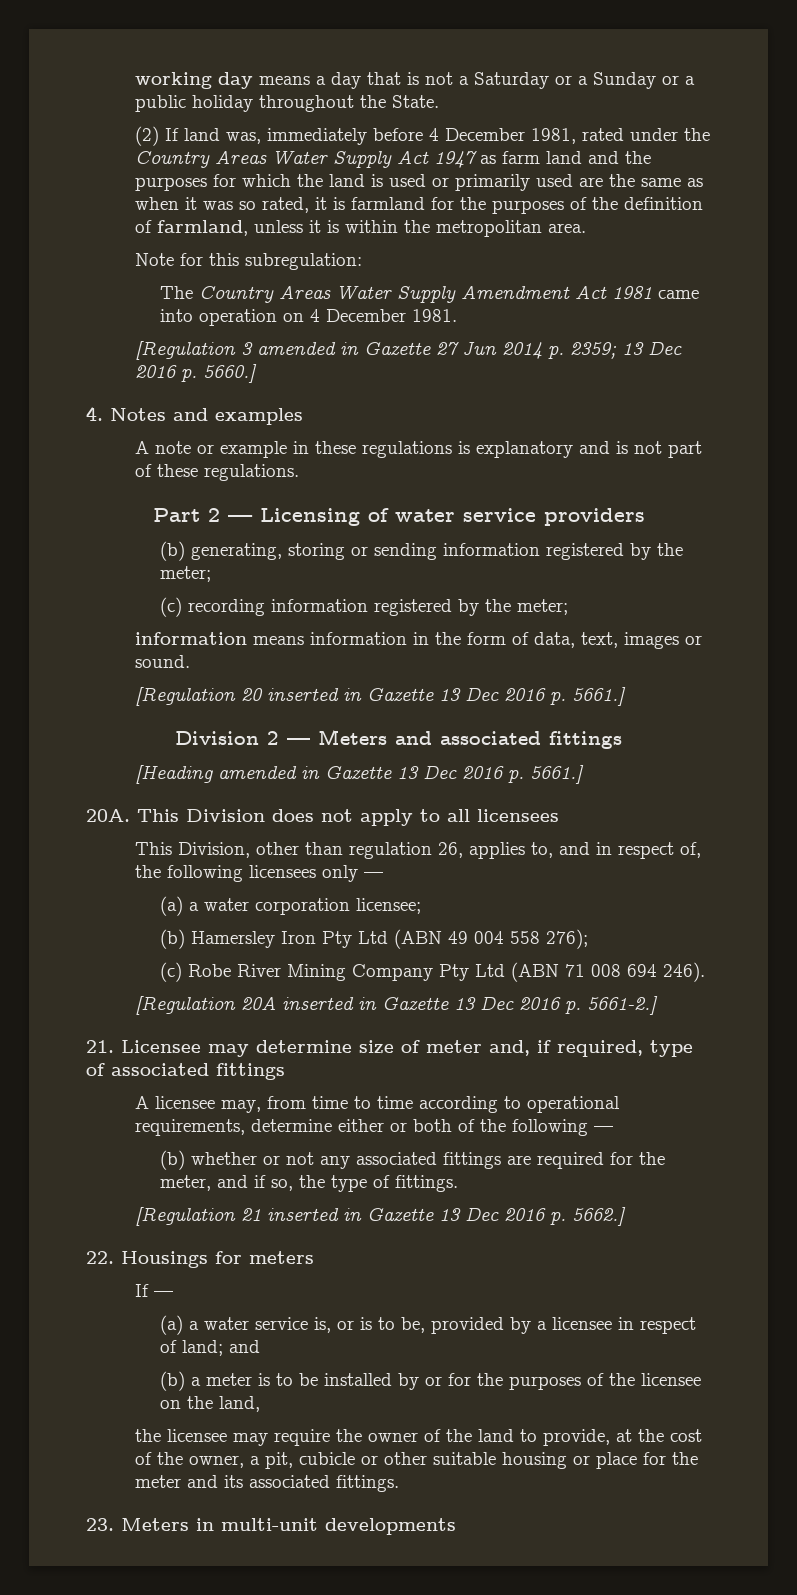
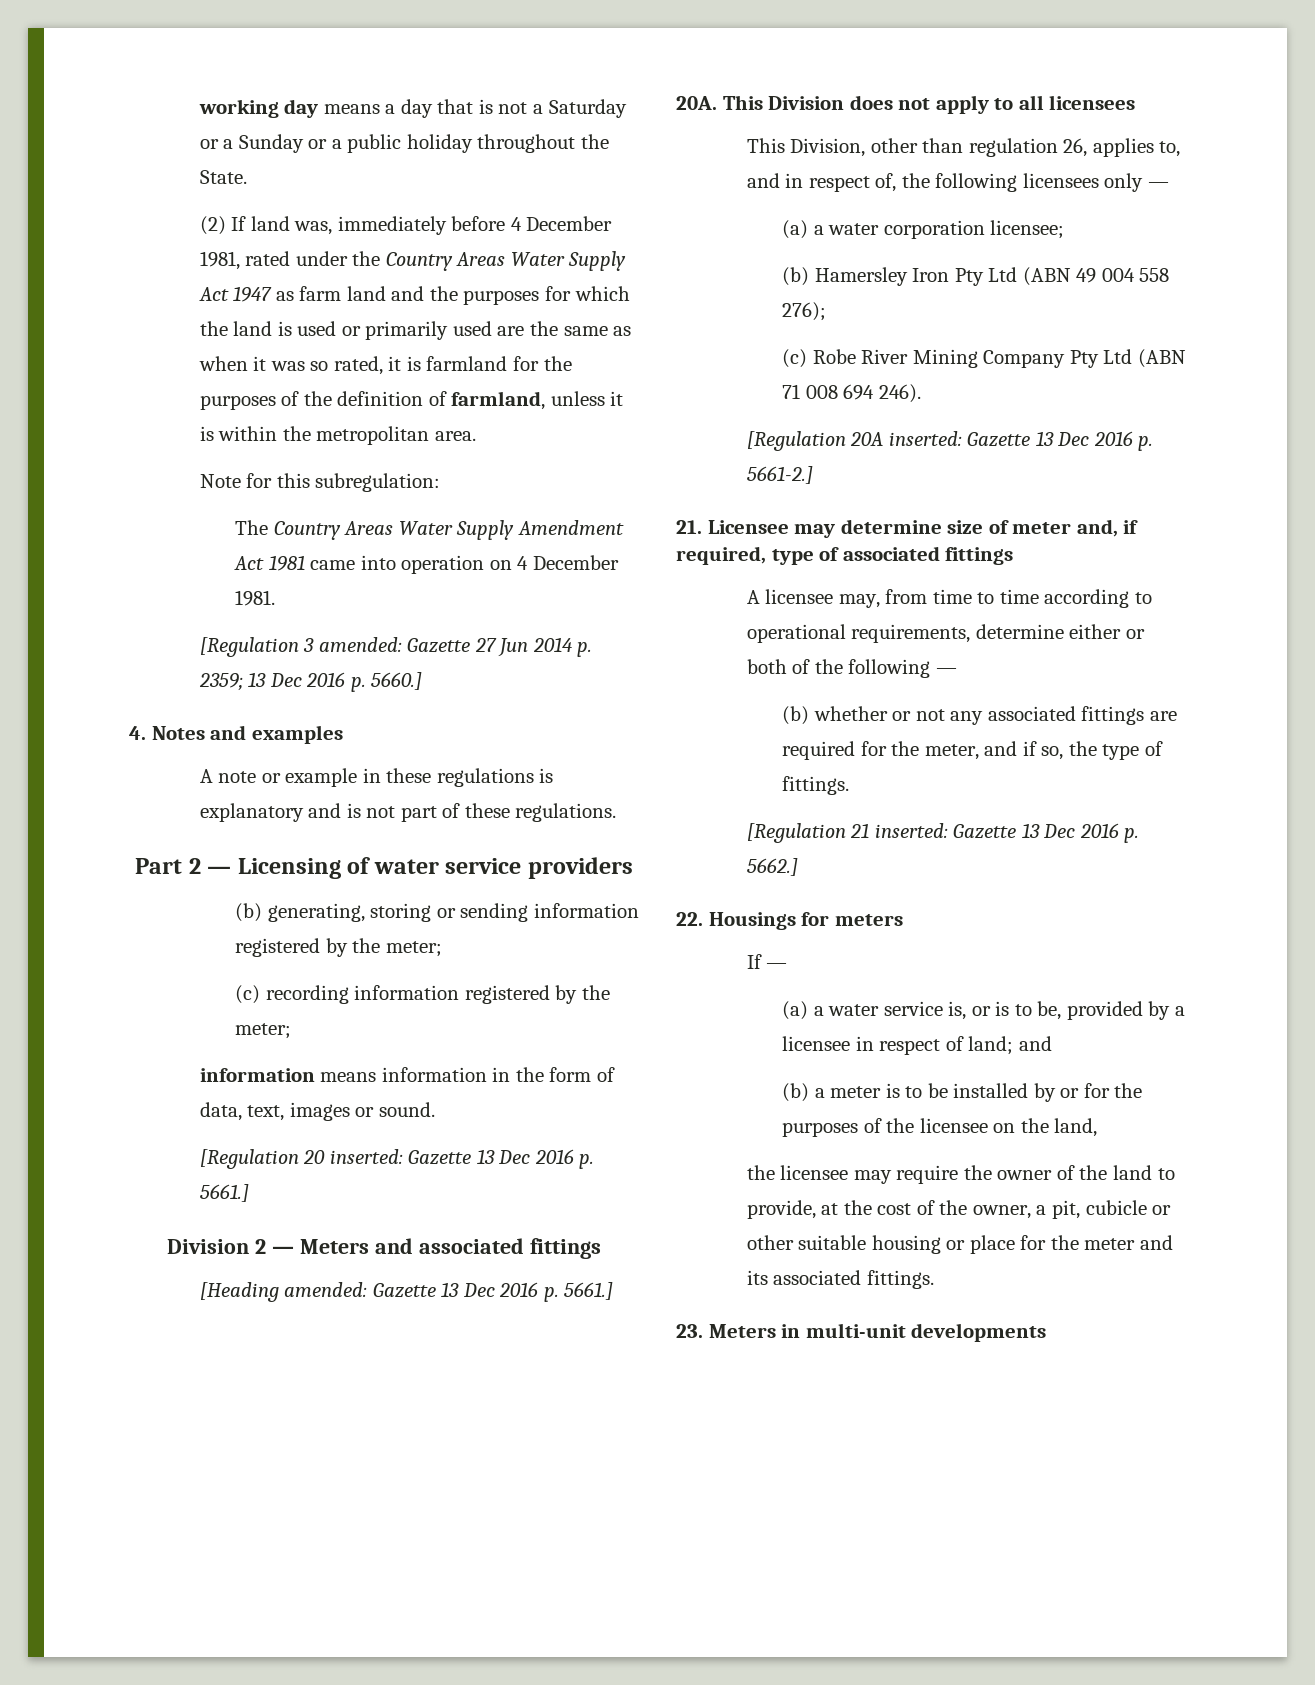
[257,342,360,355] amended in -> [318,637,402,652] amended:
[267,688,363,701] inserted in -> [329,1149,403,1164] inserted:
[218,766,321,779] amended in -> [284,1282,368,1297] amended:
[282,997,378,1010] inserted in -> [888,431,962,446] inserted:
[267,1208,363,1221] inserted in -> [874,823,948,838] inserted:

